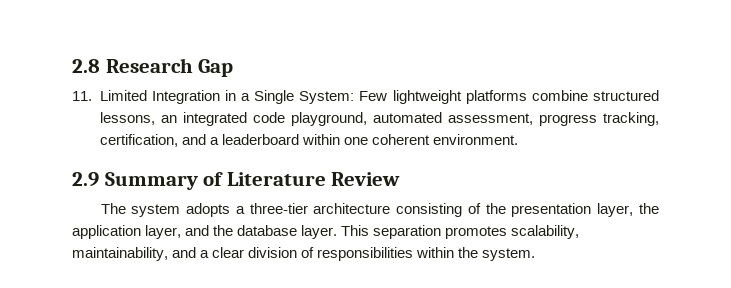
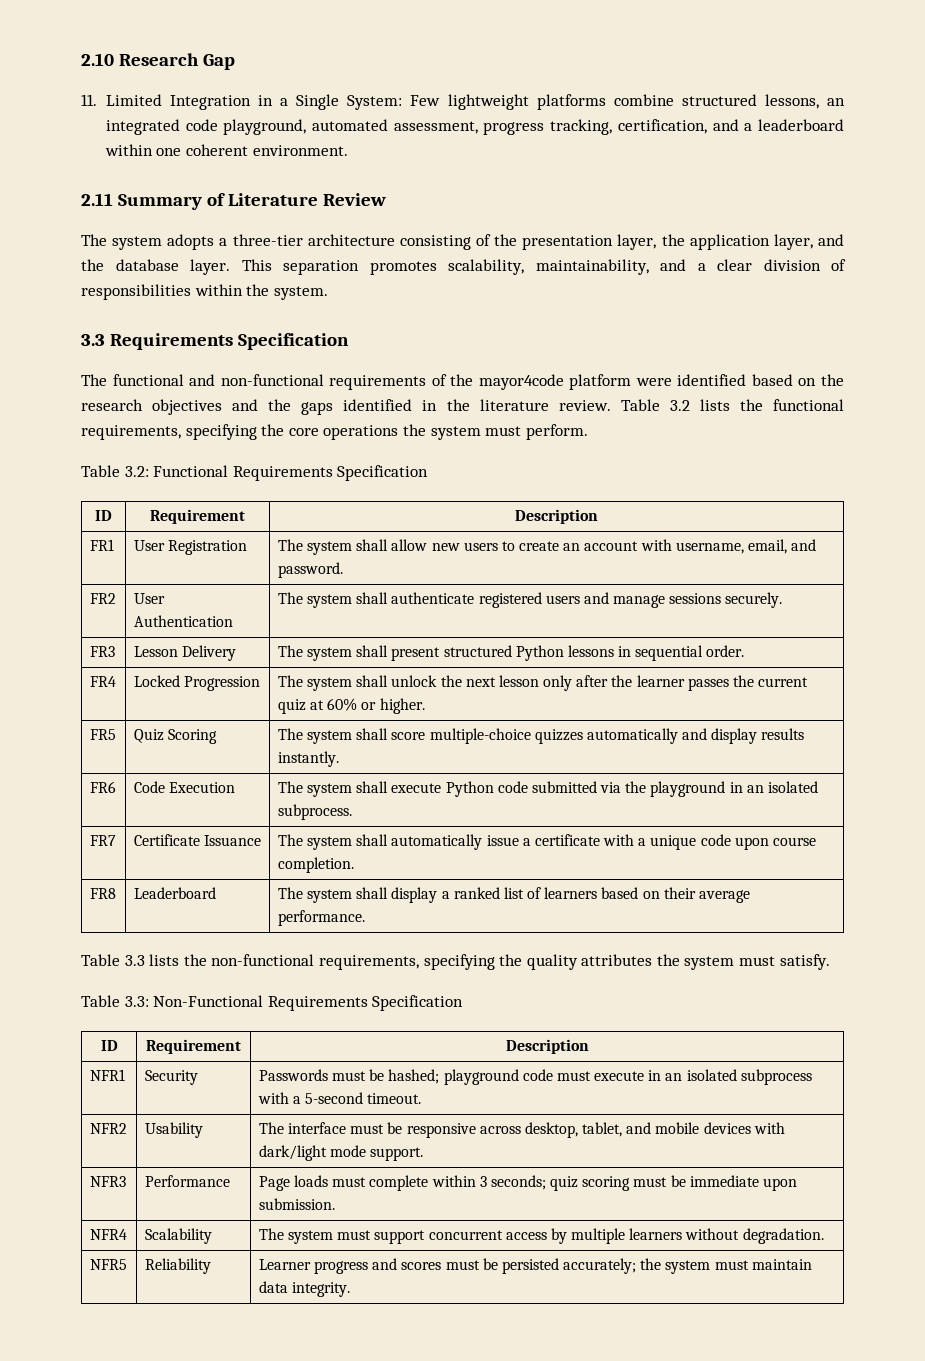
[72,59,100,73] 2.8 -> [81,53,114,66] 2.10
[72,172,99,187] 2.9 -> [81,193,113,206] 2.11
(536, 254) none -> [81,333,349,350] [81,374,845,390] [81,399,844,415] [81,424,588,440] [81,465,429,481] [95,510,112,521] [150,509,245,524] [515,509,598,524] [89,539,114,551] [133,540,247,555] [277,539,817,555] [277,562,343,578] [89,593,116,604] [133,593,165,604] [133,615,233,627] [277,592,783,608] [89,646,115,657] [133,645,236,661] [277,645,745,661] [89,676,116,687] [133,675,260,691] [277,675,809,691] [277,698,425,714] [89,729,116,740] [133,729,217,744] [277,728,805,744] [277,751,339,767] [89,781,116,793] [133,781,235,793] [277,781,819,797] [277,804,352,820] [89,835,116,846] [133,834,261,846] [277,834,817,850] [277,857,354,873] [89,888,116,899] [133,887,216,899] [277,887,751,903] [277,910,365,926] [81,954,830,970] [81,995,464,1011] [100,1040,118,1051] [146,1039,241,1054] [505,1039,589,1054] [89,1069,125,1081] [144,1070,198,1085] [258,1069,812,1085] [257,1092,422,1104] [89,1123,127,1134] [144,1122,203,1138] [258,1122,785,1138] [258,1145,424,1161] [89,1176,126,1187] [144,1175,230,1187] [258,1175,798,1191] [258,1198,335,1210] [89,1229,127,1240] [144,1228,212,1244] [258,1228,824,1244] [89,1259,127,1270] [144,1258,211,1274] [258,1258,812,1274] [258,1281,350,1297] // 3.3 Requirements Specification // The functional and non-functional requirements of the mayor4code platform were identified based on the research objectives and the gaps identified in the literature review. Table 3.2 lists the functional requirements, specifying the core operations the system must perform. // Table 3.2: Functional Requirements Specification // ID | Requirement | Description // FR1 | User Registration | The system shall allow new users to create an account with username, email, and password. // FR2 | User Authentication | The system shall authenticate registered users and manage sessions securely. // FR3 | Lesson Delivery | The system shall present structured Python lessons in sequential order. // FR4 | Locked Progression | The system shall unlock the next lesson only after the learner passes the current quiz at 60% or higher. // FR5 | Quiz Scoring | The system shall score multiple-choice quizzes automatically and display results instantly. // FR6 | Code Execution | The system shall execute Python code submitted via the playground in an isolated subprocess. // FR7 | Certificate Issuance | The system shall automatically issue a certificate with a unique code upon course completion. // FR8 | Leaderboard | The system shall display a ranked list of learners based on their average performance. // Table 3.3 lists the non-functional requirements, specifying the quality attributes the system must satisfy. // Table 3.3: Non-Functional Requirements Specification // ID | Requirement | Description // NFR1 | Security | Passwords must be hashed; playground code must execute in an isolated subprocess with a 5-second timeout. // NFR2 | Usability | The interface must be responsive across desktop, tablet, and mobile devices with dark/light mode support. // NFR3 | Performance | Page loads must complete within 3 seconds; quiz scoring must be immediate upon submission. // NFR4 | Scalability | The system must support concurrent access by multiple learners without degradation. // NFR5 | Reliability | Learner progress and scores must be persisted accurately; the system must maintain data integrity.

